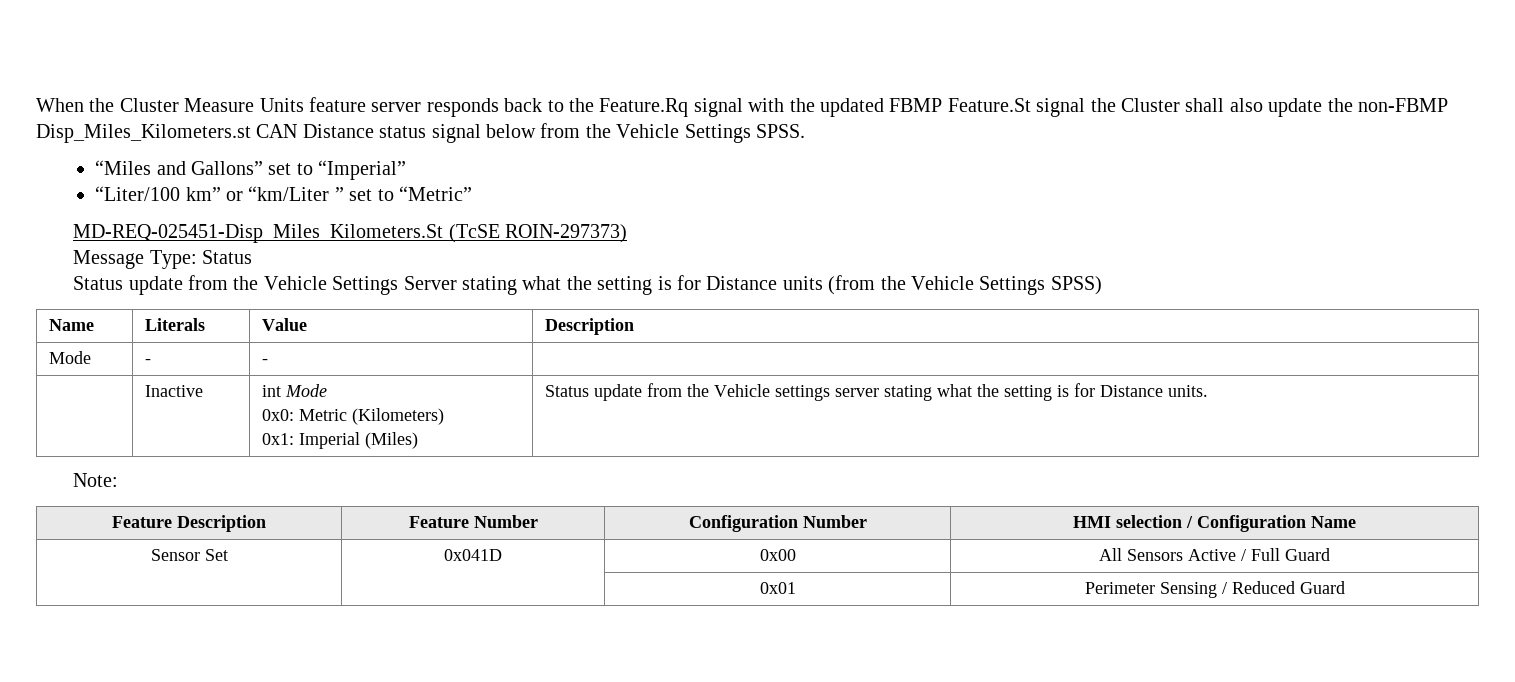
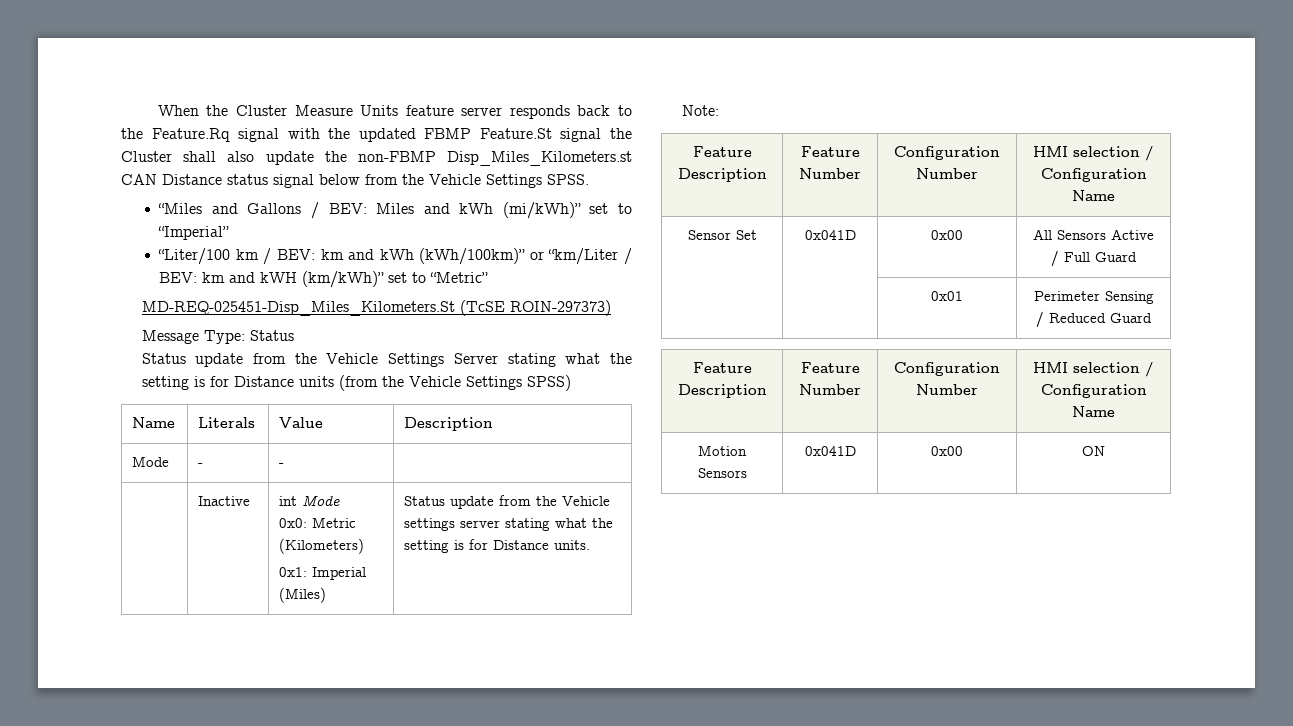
[191,160,407,180] [95,186,344,201] Gallons” set to “Imperial” // “Liter/100 km” or “km/Liter ” -> [247,202,632,219] [158,226,230,240] [158,248,632,265] [159,271,385,288] Gallons / BEV: Miles and kWh (mi/kWh)” set to “Imperial” // “Liter/100 km / BEV: km and kWh (kWh/100km)” or “km/Liter / BEV: km and kWH (km/kWh)”
(1345, 587) none -> [692,362,752,373] [677,384,767,398] [800,362,860,373] [799,384,861,395] [894,362,1000,376] [916,384,978,395] [1033,362,1154,377] [1040,384,1147,398] [1072,406,1115,417] [698,445,747,456] [697,468,747,478] [804,446,856,456] [931,446,963,456] [1082,446,1105,456] // Feature Description | Feature Number | Configuration Number | HMI selection / Configuration Name // Motion Sensors | 0x041D | 0x00 | ON

